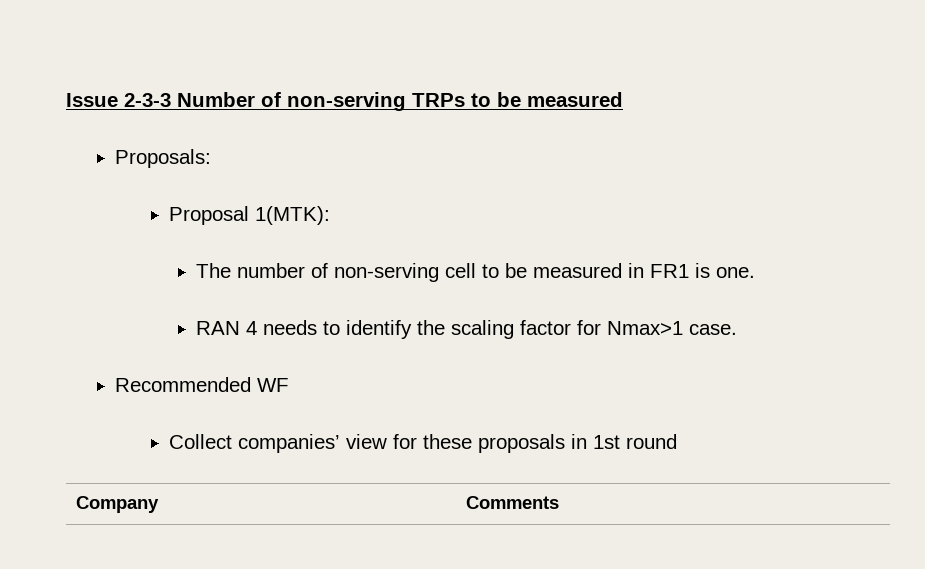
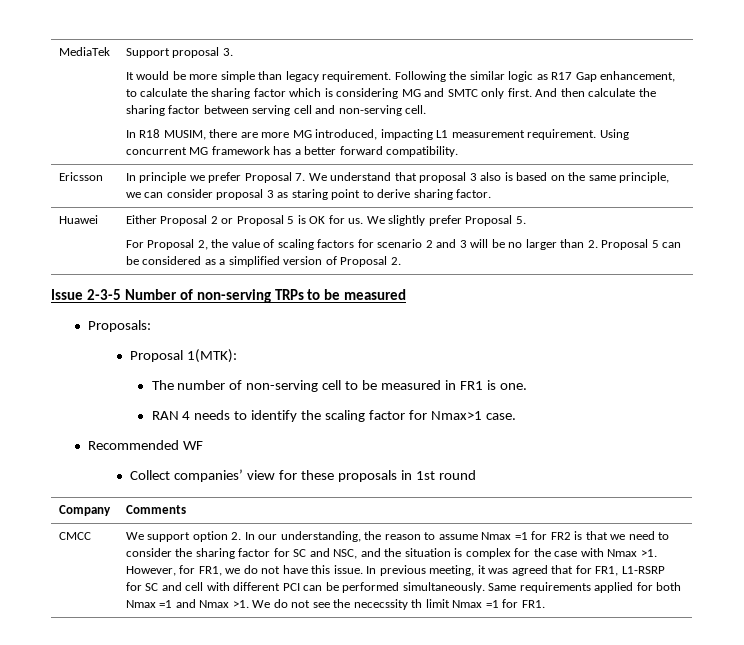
[66,93,171,107] Issue 2-3-3 -> [58,47,110,56] [125,47,233,58] [125,71,676,82] [125,88,656,99] [125,105,427,116] [125,129,629,140] [125,146,459,157] [58,172,103,181] [125,172,670,183] [125,189,492,200] [58,215,98,224] [125,215,526,226] [125,239,682,250] [125,256,401,267] [51,289,121,300] MediaTek | Support proposal 3. // It would be more simple than legacy requirement. Following the similar logic as R17 Gap enhancement, to calculate the sharing factor which is considering MG and SMTC only first. And then calculate the sharing factor between serving cell and non-serving cell. // In R18 MUSIM, there are more MG introduced, impacting L1 measurement requirement. Using concurrent MG framework has a better forward compatibility. // Ericsson | In principle we prefer Proposal 7. We understand that proposal 3 also is based on the same principle, we can consider proposal 3 as staring point to derive sharing factor. // Huawei | Either Proposal 2 or Proposal 5 is OK for us. We slightly prefer Proposal 5. // For Proposal 2, the value of scaling factors for scenario 2 and 3 will be no larger than 2. Proposal 5 can be considered as a simplified version of Proposal 2. // Issue 2-3-5
(560, 502) none -> [58,532,91,540] [125,531,670,542] [125,548,657,559] [125,565,665,576] [125,582,682,593] [125,599,545,610] // CMCC | We support option 2. In our understanding, the reason to assume Nmax =1 for FR2 is that we need to consider the sharing factor for SC and NSC, and the situation is complex for the case with Nmax >1. However, for FR1, we do not have this issue. In previous meeting, it was agreed that for FR1, L1-RSRP for SC and cell with different PCI can be performed simultaneously. Same requirements applied for both Nmax =1 and Nmax >1. We do not see the nececssity th limit Nmax =1 for FR1.

